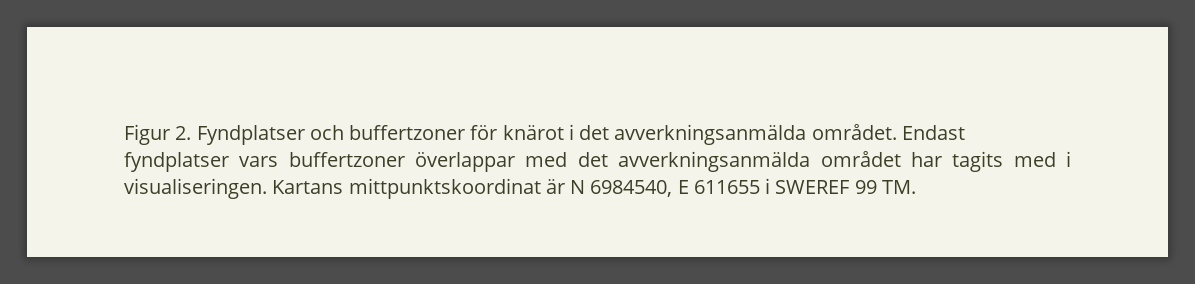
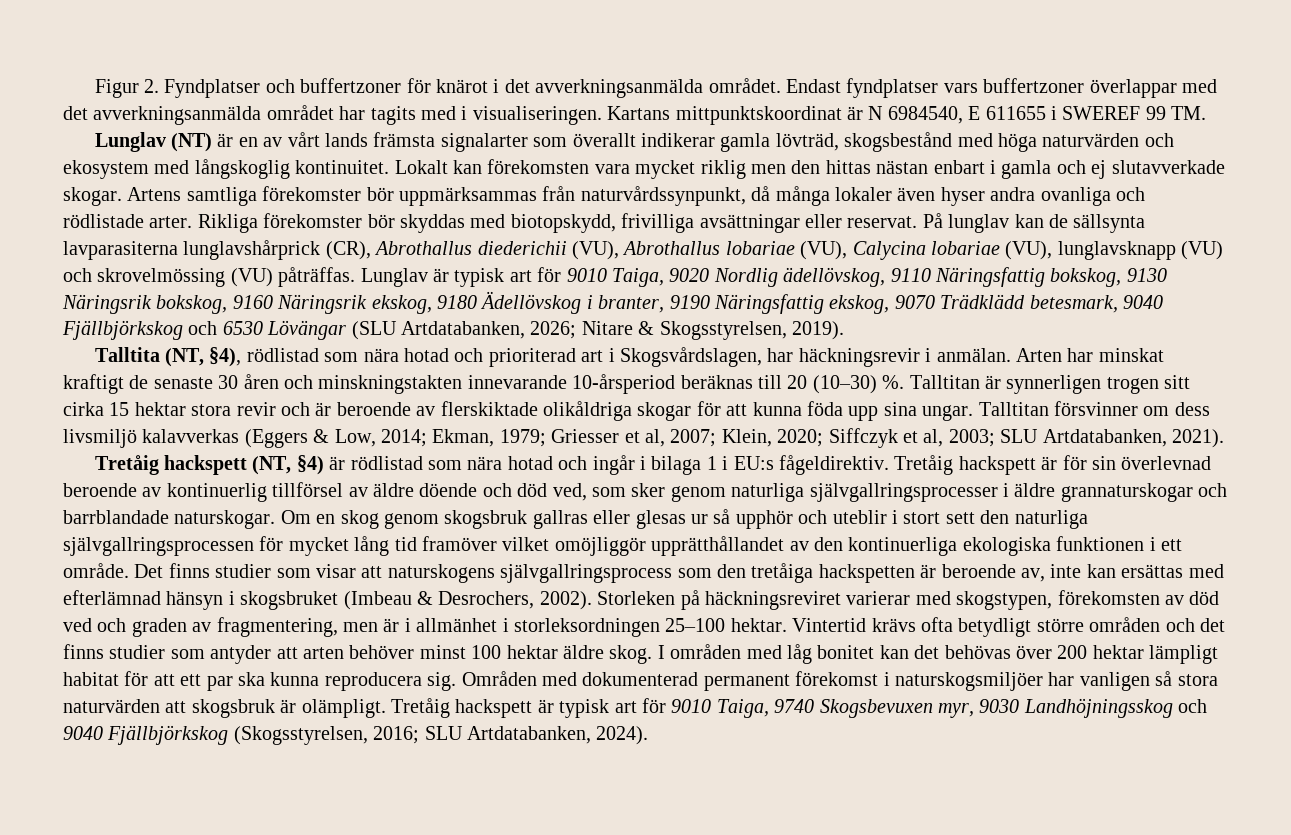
(916, 187) none -> [94,132,1174,152] [63,159,1225,179] [63,186,1145,206] [63,213,1146,233] [63,240,1224,260] [63,267,1167,287] [62,291,1163,314] [62,320,844,340] [94,347,1164,367] [63,374,1191,394] [63,401,1210,421] [63,428,1224,448] [94,455,1212,475] [63,482,1228,502] [63,509,1088,529] [63,536,1182,556] [63,563,1224,583] [63,590,1220,610] [63,617,1225,637] [63,644,1219,664] [63,671,1218,691] [63,698,1208,718] [63,725,649,745] // Lunglav (NT) är en av vårt lands främsta signalarter som överallt indikerar gamla lövträd, skogsbestånd med höga naturvärden och ekosystem med långskoglig kontinuitet. Lokalt kan förekomsten vara mycket riklig men den hittas nästan enbart i gamla och ej slutavverkade skogar. Artens samtliga förekomster bör uppmärksammas från naturvårdssynpunkt, då många lokaler även hyser andra ovanliga och rödlistade arter. Rikliga förekomster bör skyddas med biotopskydd, frivilliga avsättningar eller reservat. På lunglav kan de sällsynta lavparasiterna lunglavshårprick (CR), Abrothallus diederichii (VU), Abrothallus lobariae (VU), Calycina lobariae (VU), lunglavsknapp (VU) och skrovelmössing (VU) påträffas. Lunglav är typisk art för 9010 Taiga, 9020 Nordlig ädellövskog, 9110 Näringsfattig bokskog, 9130 Näringsrik bokskog, 9160 Näringsrik ekskog, 9180 Ädellövskog i branter, 9190 Näringsfattig ekskog, 9070 Trädklädd betesmark, 9040 Fjällbjörkskog och 6530 Lövängar (SLU Artdatabanken, 2026; Nitare & Skogsstyrelsen, 2019). // Talltita (NT, §4), rödlistad som nära hotad och prioriterad art i Skogsvårdslagen, har häckningsrevir i anmälan. Arten har minskat kraftigt de senaste 30 åren och minskningstakten innevarande 10-årsperiod beräknas till 20 (10–30) %. Talltitan är synnerligen trogen sitt cirka 15 hektar stora revir och är beroende av flerskiktade olikåldriga skogar för att kunna föda upp sina ungar. Talltitan försvinner om dess livsmiljö kalavverkas (Eggers & Low, 2014; Ekman, 1979; Griesser et al, 2007; Klein, 2020; Siffczyk et al, 2003; SLU Artdatabanken, 2021). // Tretåig hackspett (NT, §4) är rödlistad som nära hotad och ingår i bilaga 1 i EU:s fågeldirektiv. Tretåig hackspett är för sin överlevnad beroende av kontinuerlig tillförsel av äldre döende och död ved, som sker genom naturliga självgallringsprocesser i äldre grannaturskogar och barrblandade naturskogar. Om en skog genom skogsbruk gallras eller glesas ur så upphör och uteblir i stort sett den naturliga självgallringsprocessen för mycket lång tid framöver vilket omöjliggör upprätthållandet av den kontinuerliga ekologiska funktionen i ett område. Det finns studier som visar att naturskogens självgallringsprocess som den tretåiga hackspetten är beroende av, inte kan ersättas med efterlämnad hänsyn i skogsbruket (Imbeau & Desrochers, 2002). Storleken på häckningsreviret varierar med skogstypen, förekomsten av död ved och graden av fragmentering, men är i allmänhet i storleksordningen 25–100 hektar. Vintertid krävs ofta betydligt större områden och det finns studier som antyder att arten behöver minst 100 hektar äldre skog. I områden med låg bonitet kan det behövas över 200 hektar lämpligt habitat för att ett par ska kunna reproducera sig. Områden med dokumenterad permanent förekomst i naturskogsmiljöer har vanligen så stora naturvärden att skogsbruk är olämpligt. Tretåig hackspett är typisk art för 9010 Taiga, 9740 Skogsbevuxen myr, 9030 Landhöjningsskog och 9040 Fjällbjörkskog (Skogsstyrelsen, 2016; SLU Artdatabanken, 2024).

